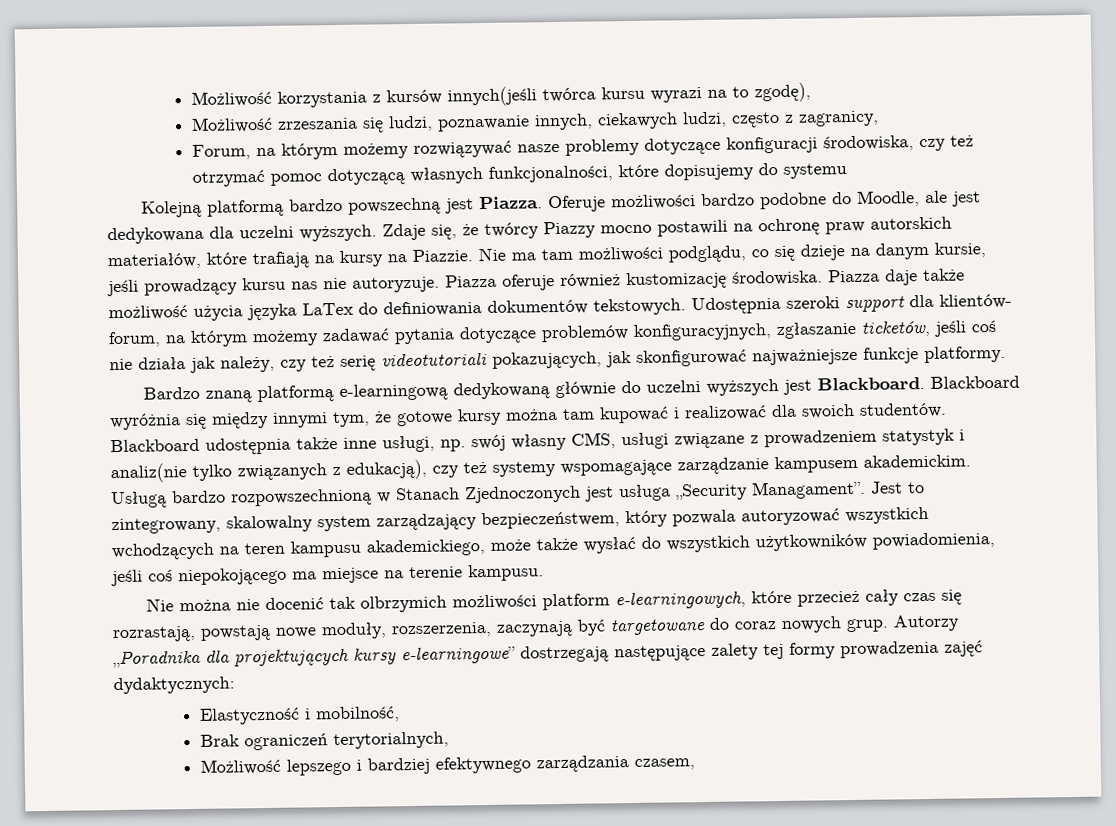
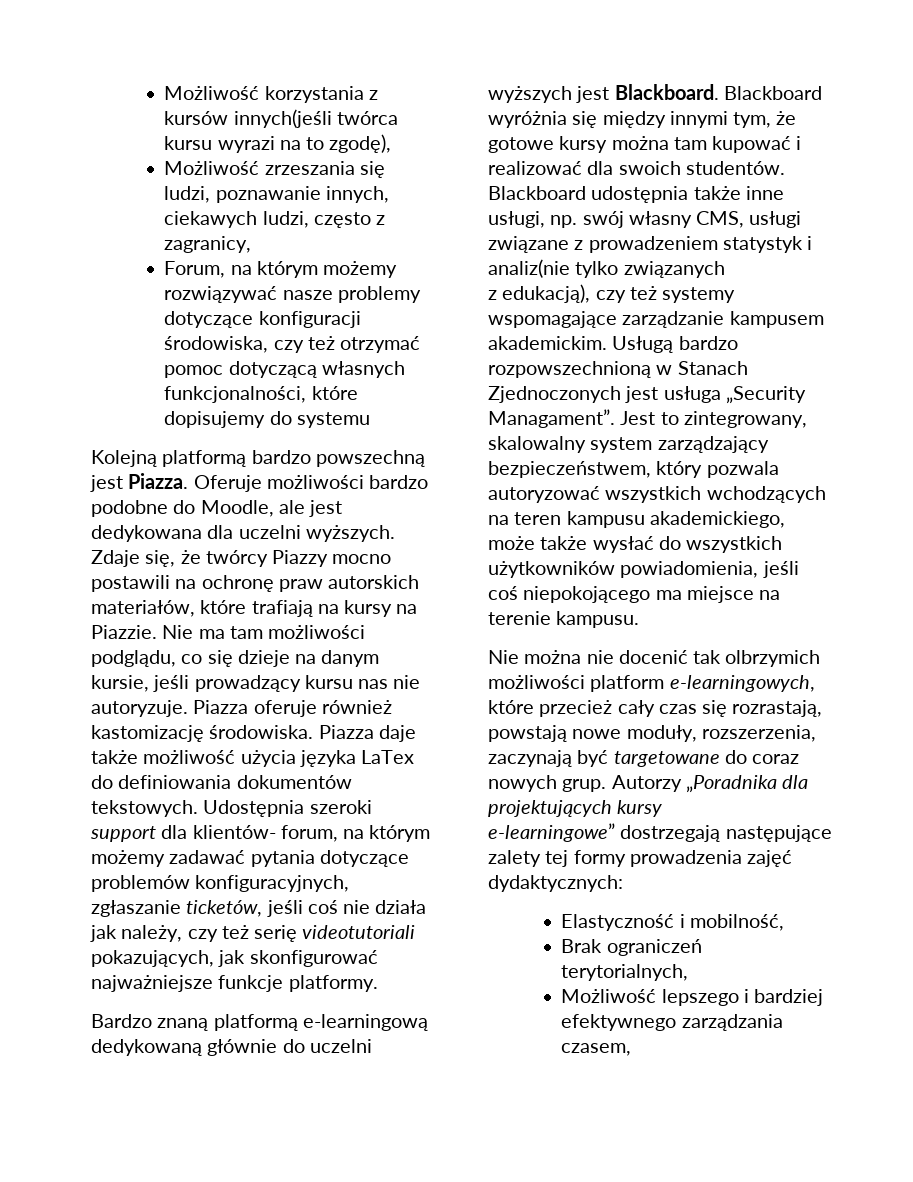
[626,271,727,290] kustomizację -> [91,725,204,742] kastomizację
(327, 472) none -> (725, 269) //
(397, 656) none -> (663, 808) //

